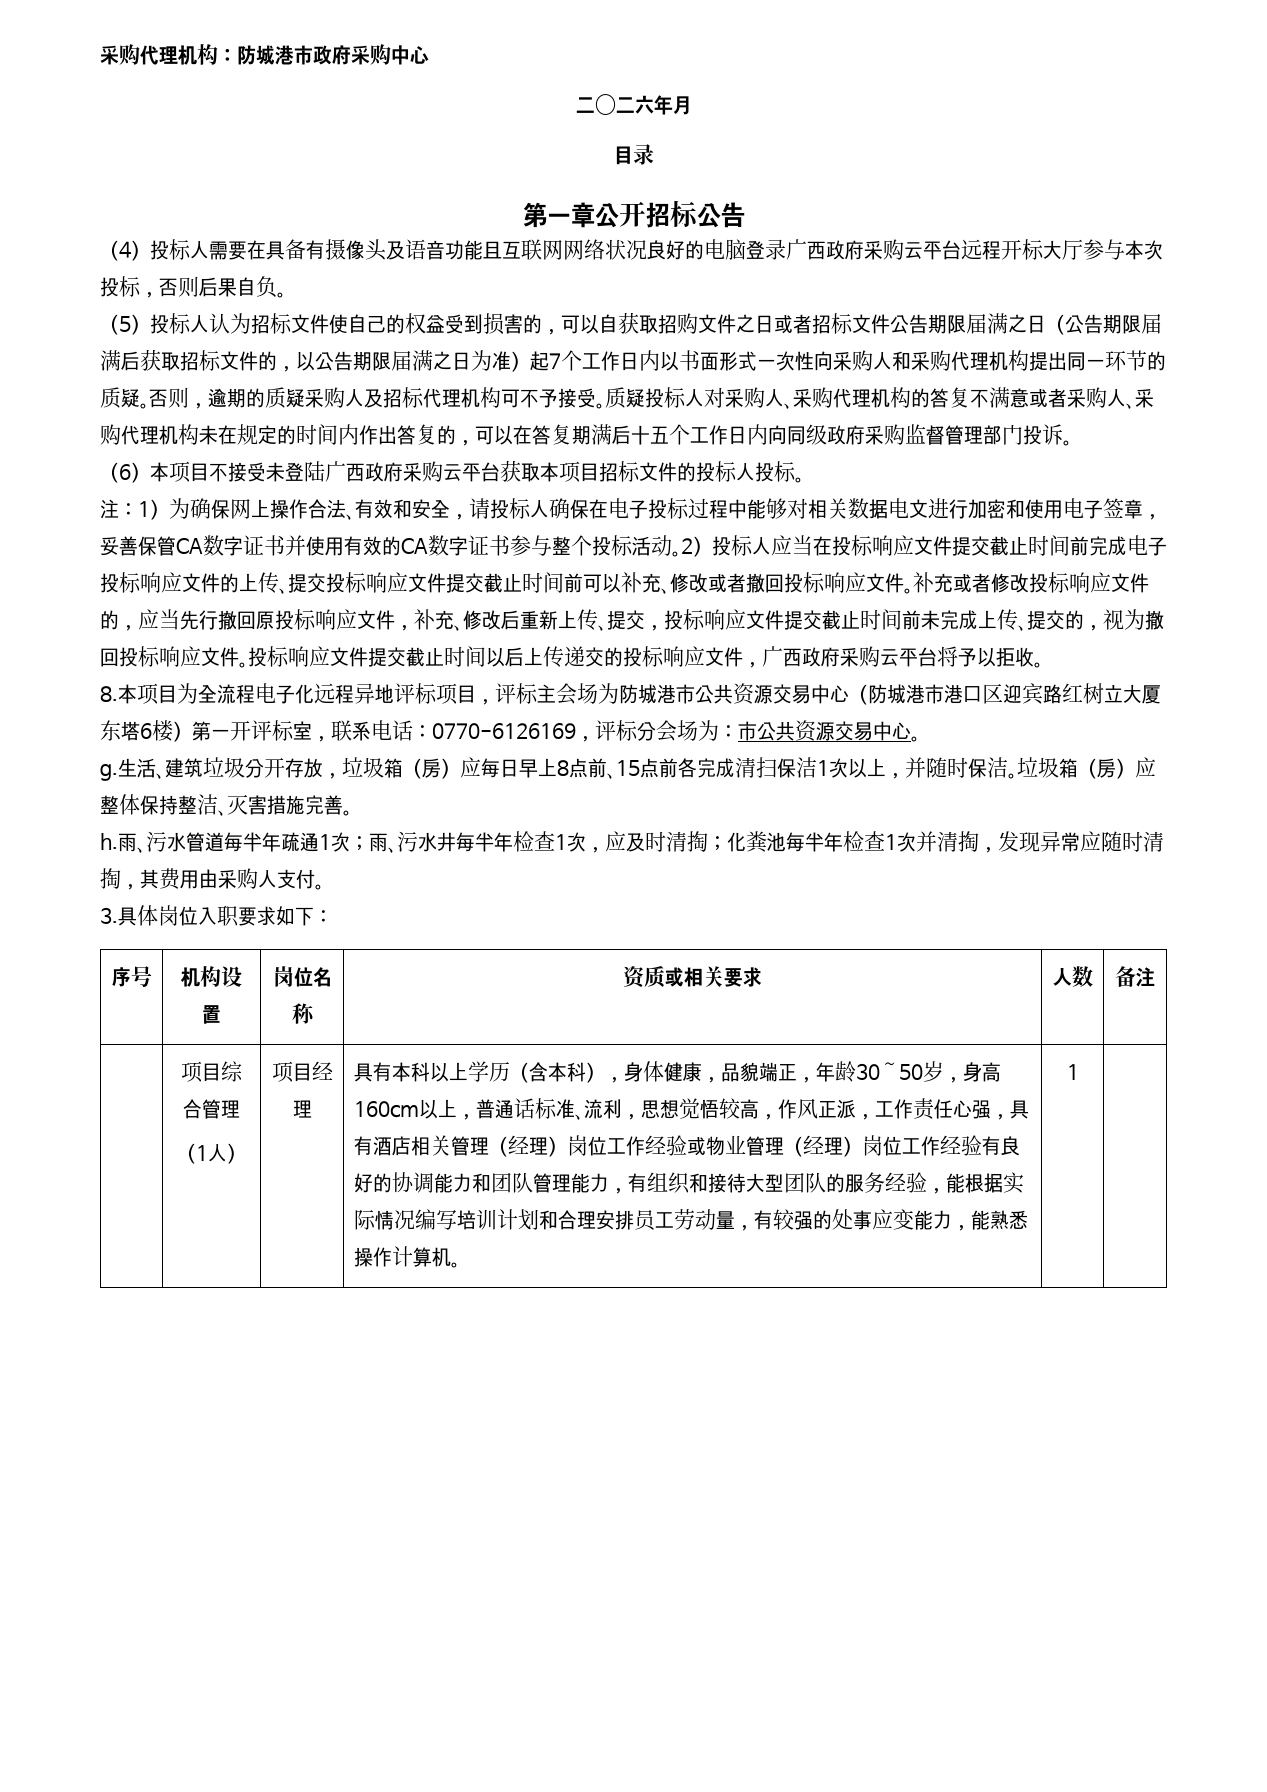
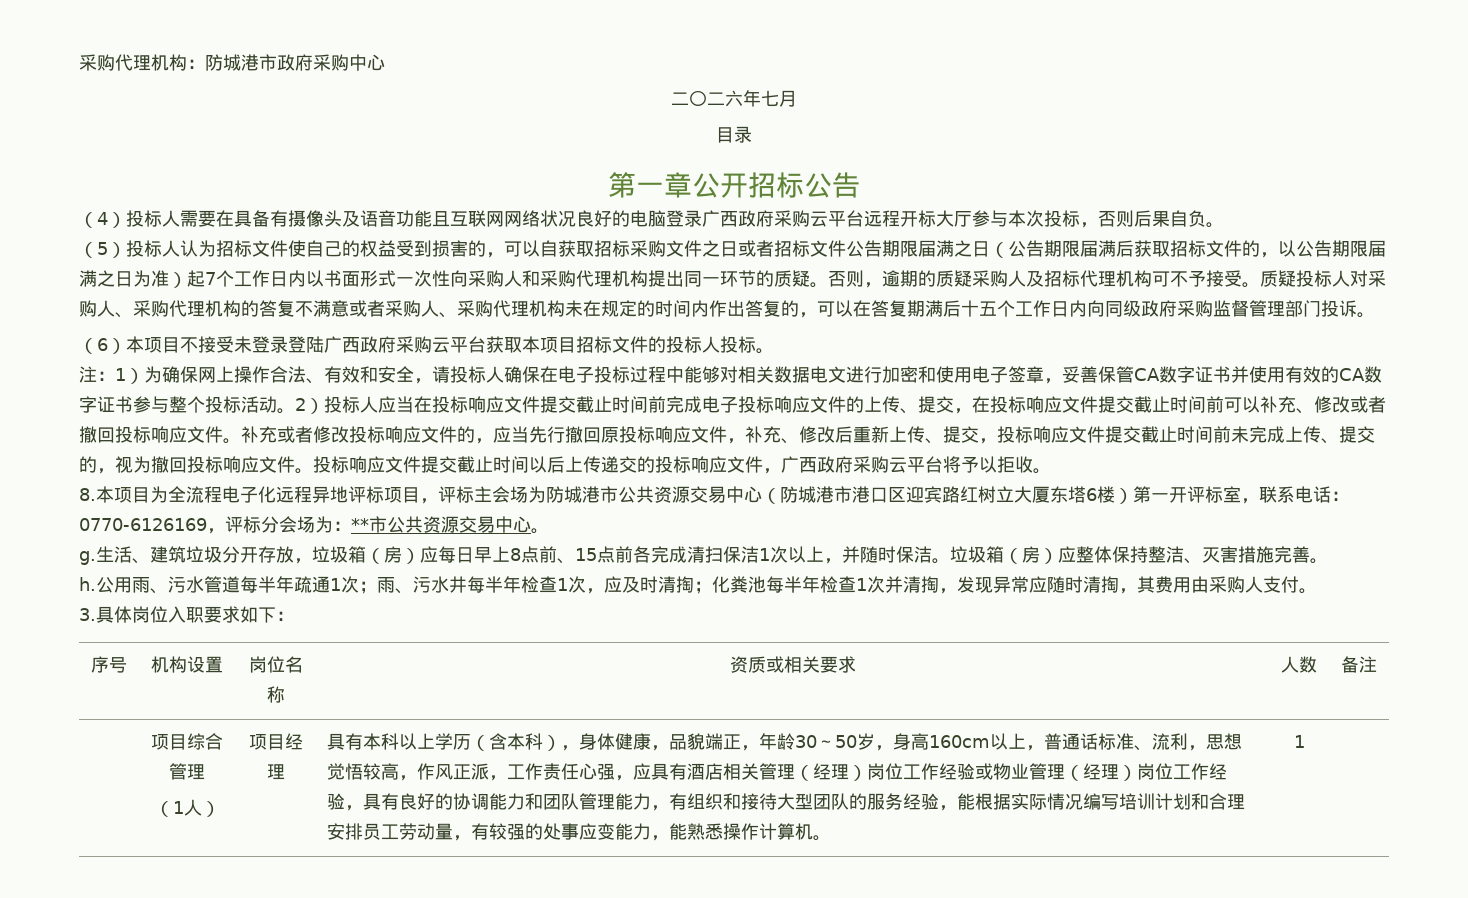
(673, 105) none -> [761,90,779,107] 七
(677, 324) none -> [612,240,648,257] 标采
(304, 471) none -> [270,336,306,353] 录登
(326, 583) none -> [954,396,990,414] ，在
(738, 731) none -> [351,518,369,531] **
(118, 841) none -> [96,577,132,593] 公用
(1010, 1117) none -> [632,763,651,780] 应
(982, 1145) none -> [344,793,381,811] ，具

